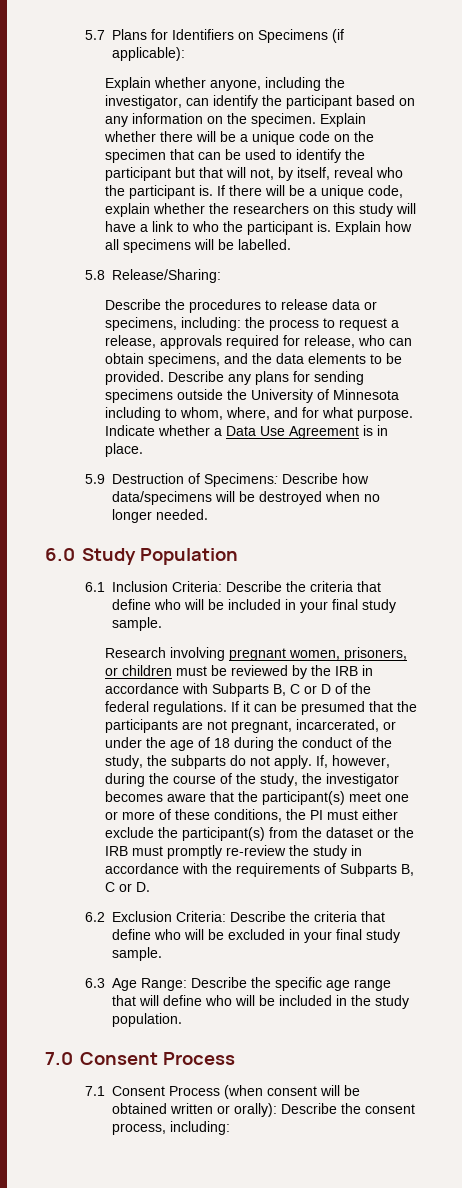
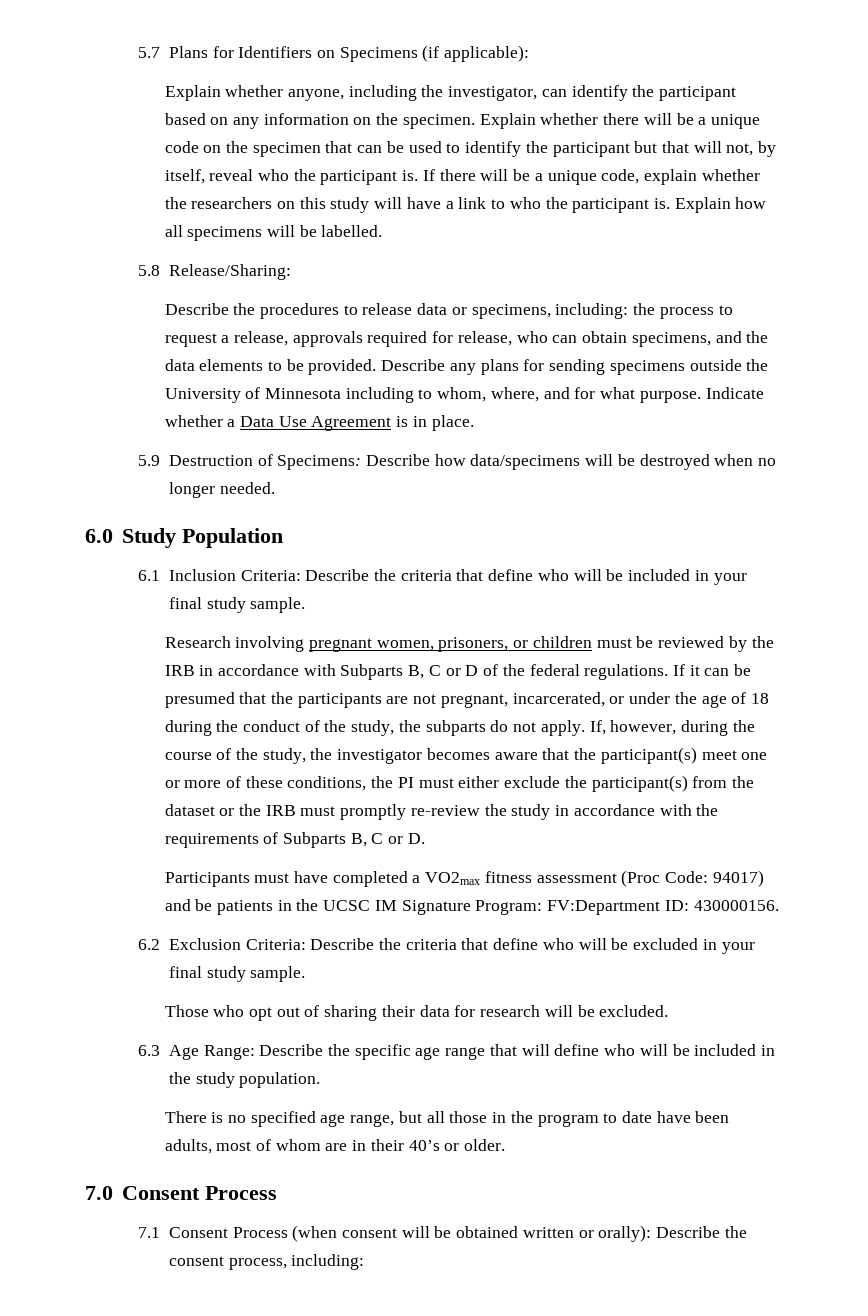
(150, 887) none -> [164,870,764,887] [164,899,779,915] // Participants must have completed a VO2max fitness assessment (Proc Code: 94017) and be patients in the UCSC IM Signature Program: FV:Department ID: 430000156.
(162, 954) none -> [164,1005,669,1021] // Those who opt out of sharing their data for research will be excluded.
(182, 1020) none -> [164,1111,730,1127] [164,1139,506,1154] // There is no specified age range, but all those in the program to date have been adults, most of whom are in their 40’s or older.

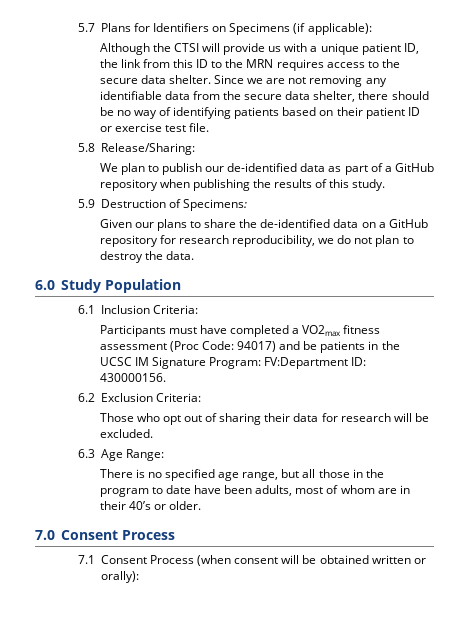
[164,85,737,101] [164,113,761,129] [164,141,777,157] [164,169,760,185] [164,197,767,213] [164,225,383,241] [138,264,291,280] [164,303,733,319] [164,331,769,347] [164,359,769,375] [164,387,764,403] [164,415,474,431] [138,454,777,470] [168,482,275,498] Explain whether anyone, including the investigator, can identify the participant based on any information on the specimen. Explain whether there will be a unique code on the specimen that can be used to identify the participant but that will not, by itself, reveal who the participant is. If there will be a unique code, explain whether the researchers on this study will have a link to who the participant is. Explain how all specimens will be labelled. // 5.8 Release/Sharing: // Describe the procedures to release data or specimens, including: the process to request a release, approvals required for release, who can obtain specimens, and the data elements to be provided. Describe any plans for sending specimens outside the University of Minnesota including to whom, where, and for what purpose. Indicate whether a Data Use Agreement is in place. // 5.9 Destruction of Specimens: Describe how data/specimens will be destroyed when no longer needed. -> [99,43,419,55] [99,59,400,71] [99,75,387,87] [99,91,429,102] [99,107,420,119] [99,123,210,132] [78,143,195,155] [99,163,434,175] [99,179,386,191] [78,199,248,211] [99,219,428,231] [99,235,414,247] [99,251,194,263] Although the CTSI will provide us with a unique patient ID, the link from this ID to the MRN requires access to the secure data shelter. Since we are not removing any identifiable data from the secure data shelter, there should be no way of identifying patients based on their patient ID or exercise test file. // 5.8 Release/Sharing: // We plan to publish our de-identified data as part of a GitHub repository when publishing the results of this study. // 5.9 Destruction of Specimens: // Given our plans to share the de-identified data on a GitHub repository for research reproducibility, we do not plan to destroy the data.
[305,569,747,585] [168,597,306,613] [164,636,774,652] [164,664,752,680] [164,692,770,708] [164,720,755,736] [164,747,768,764] [164,775,755,792] [164,804,719,820] [164,832,425,848] Describe the criteria that define who will be included in your final study sample. // Research involving pregnant women, prisoners, or children must be reviewed by the IRB in accordance with Subparts B, C or D of the federal regulations. If it can be presumed that the participants are not pregnant, incarcerated, or under the age of 18 during the conduct of the study, the subparts do not apply. If, however, during the course of the study, the investigator becomes aware that the participant(s) meet one or more of these conditions, the PI must either exclude the participant(s) from the dataset or the IRB must promptly re-review the study in accordance with the requirements of Subparts B, C or D. -> (199, 309) none
[310,938,755,954] [168,966,306,982] Describe the criteria that define who will be excluded in your final study sample. -> (202, 397) none
[259,1044,775,1060] [168,1072,321,1088] Describe the specific age range that will define who will be included in the study population. -> (165, 455) none
[656,1226,747,1238] [168,1254,365,1270] Describe the consent process, including: -> (139, 577) none

